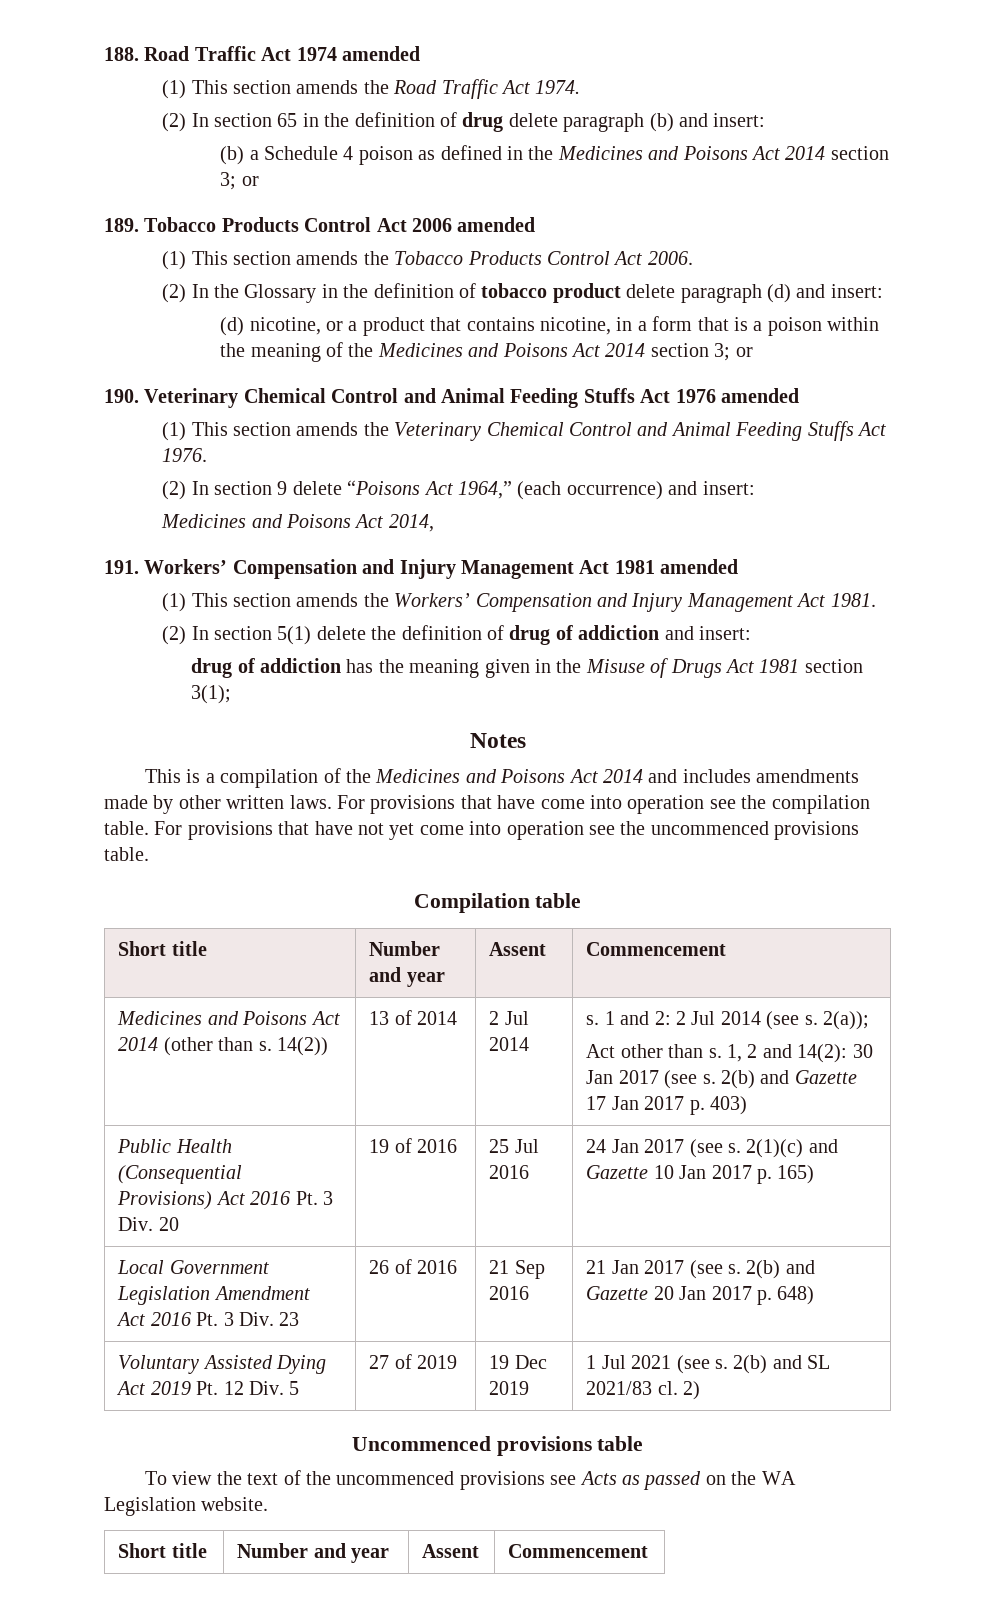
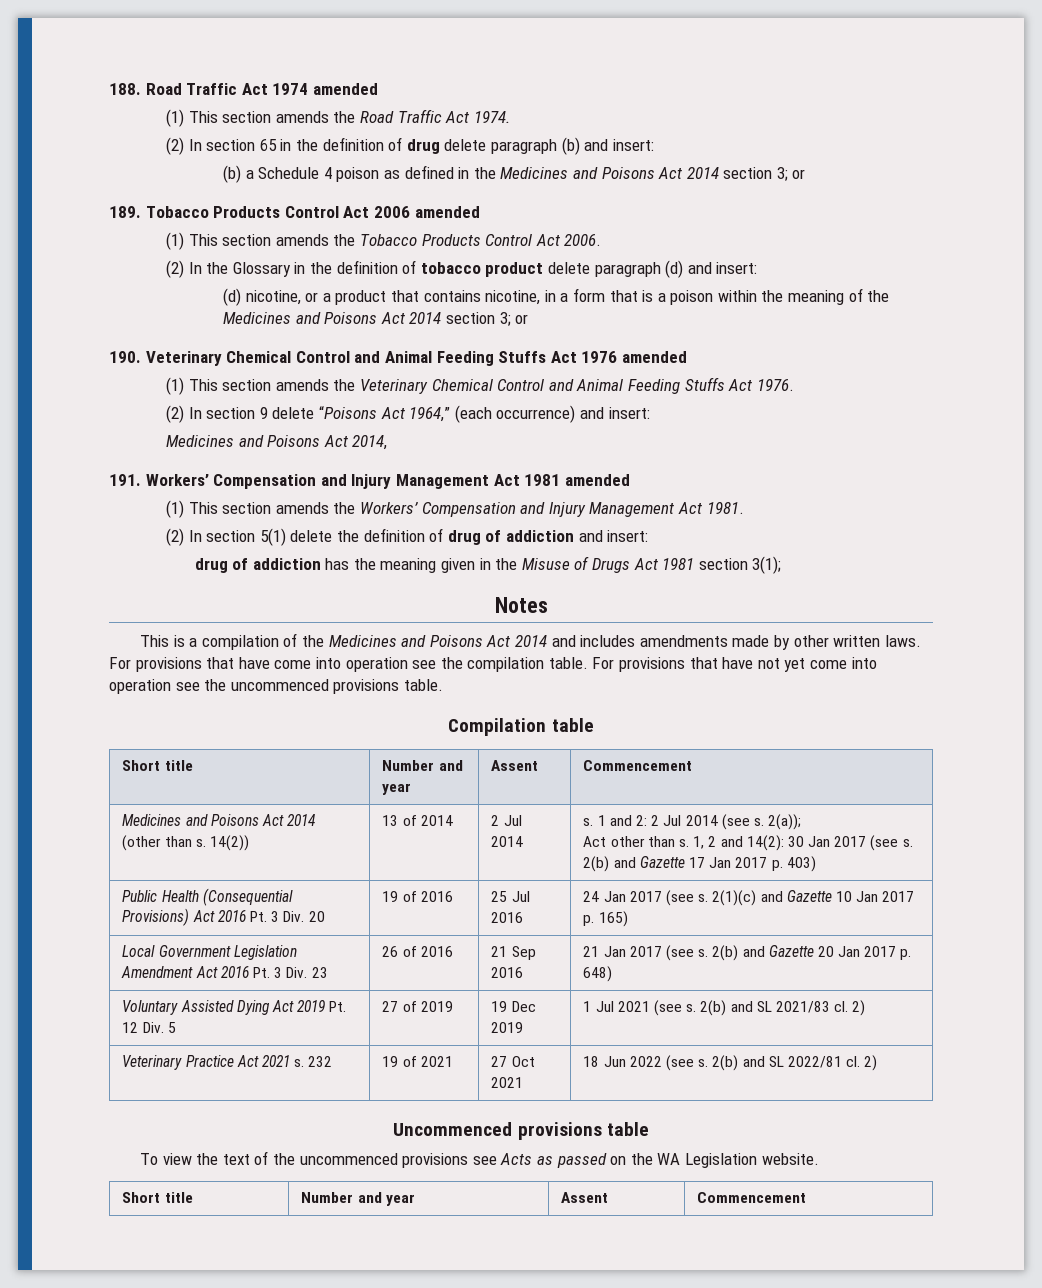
(701, 1390) none -> [122,1055,333,1070] [382,1056,453,1067] [491,1056,535,1067] [491,1077,524,1088] [583,1055,878,1071] // Veterinary Practice Act 2021 s. 232 | 19 of 2021 | 27 Oct 2021 | 18 Jun 2022 (see s. 2(b) and SL 2022/81 cl. 2)

